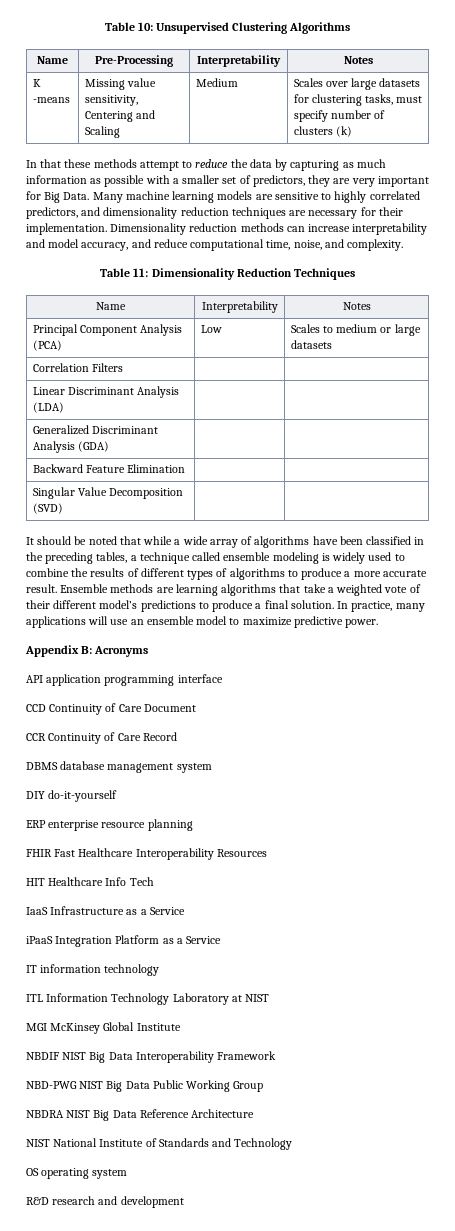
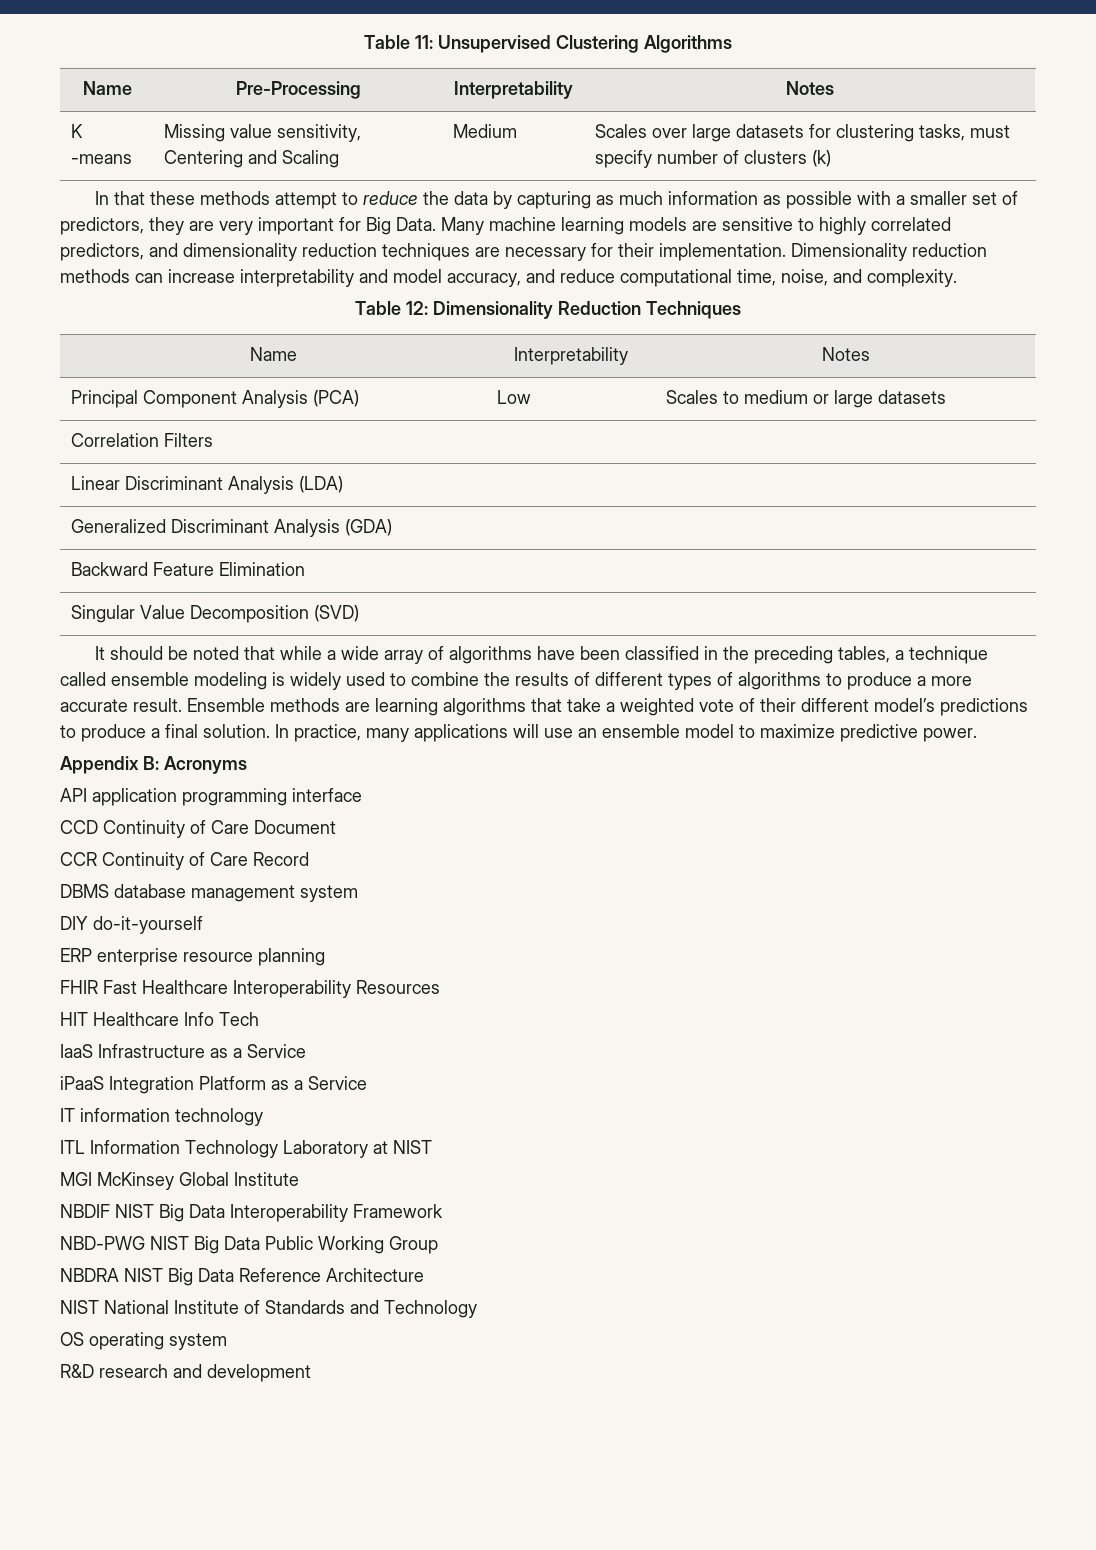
[104,22,153,31] Table 10: -> [364,35,433,49] Table 11:
[133,268,149,277] 11: -> [406,301,428,315] 12:

